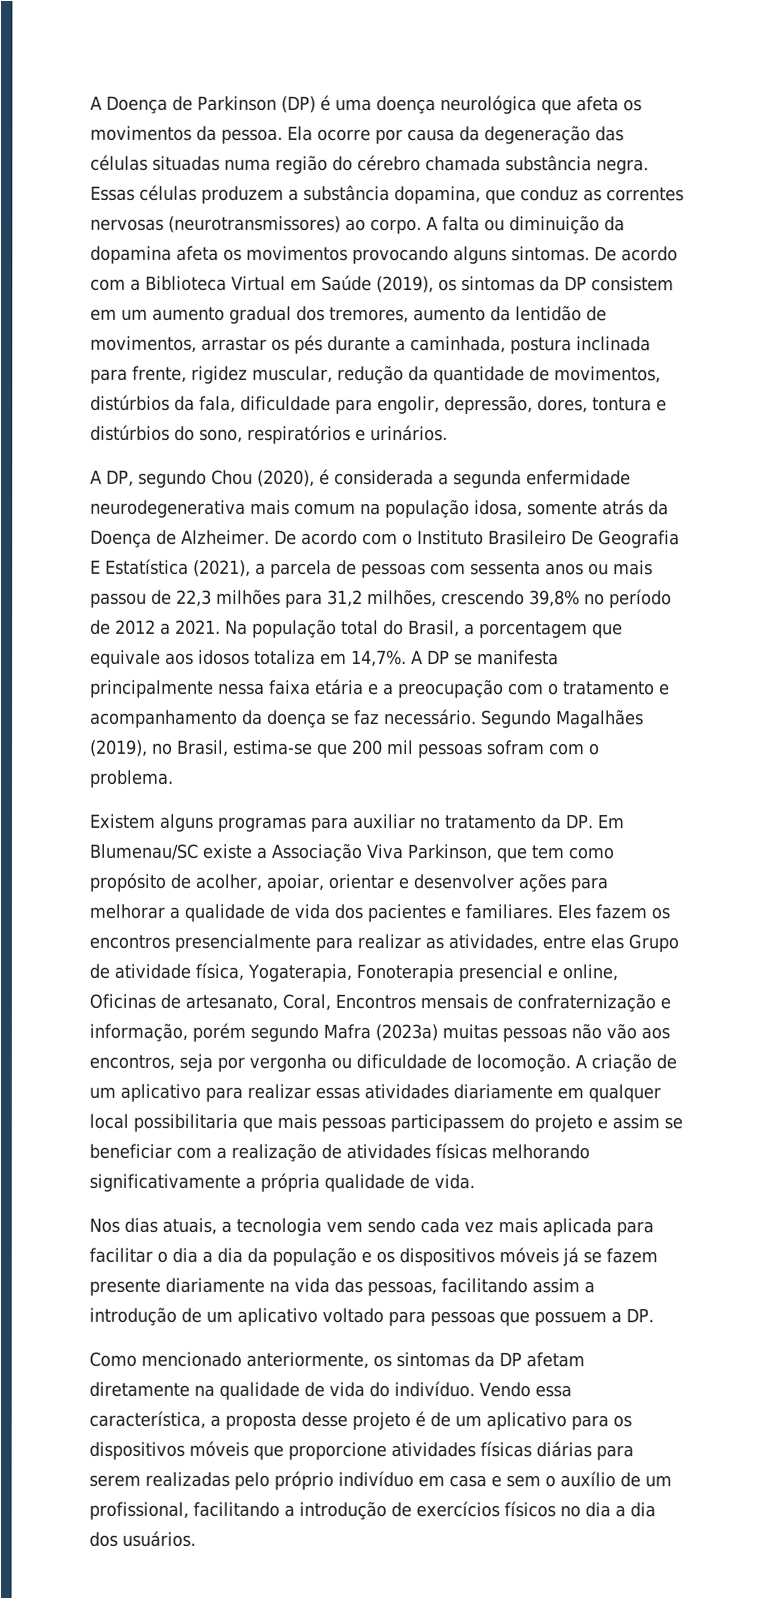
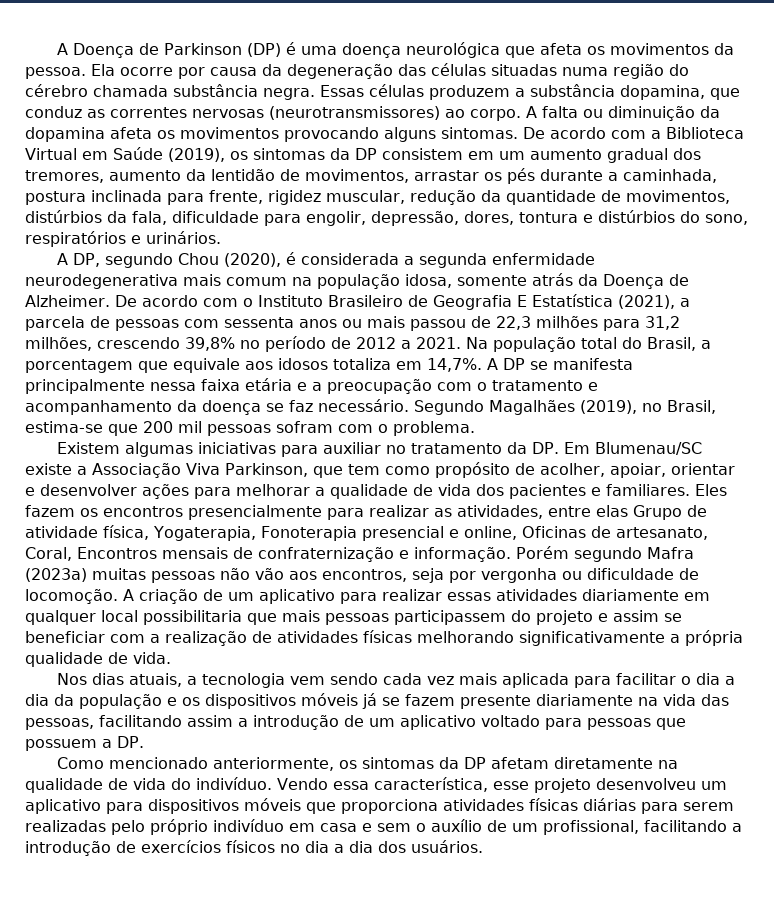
[570,530,594,546] De -> [407,295,428,307] de
[159,813,306,832] alguns programas -> [125,442,277,457] algumas iniciativas
[89,1022,246,1042] informação, porém -> [414,546,569,562] informação. Porém
[210,1411,632,1431] a proposta desse projeto é de um aplicativo para os -> [492,778,727,793] [25,799,143,814] esse projeto desenvolveu um aplicativo para
[288,1441,387,1461] proporcione -> [341,799,438,814] proporciona

